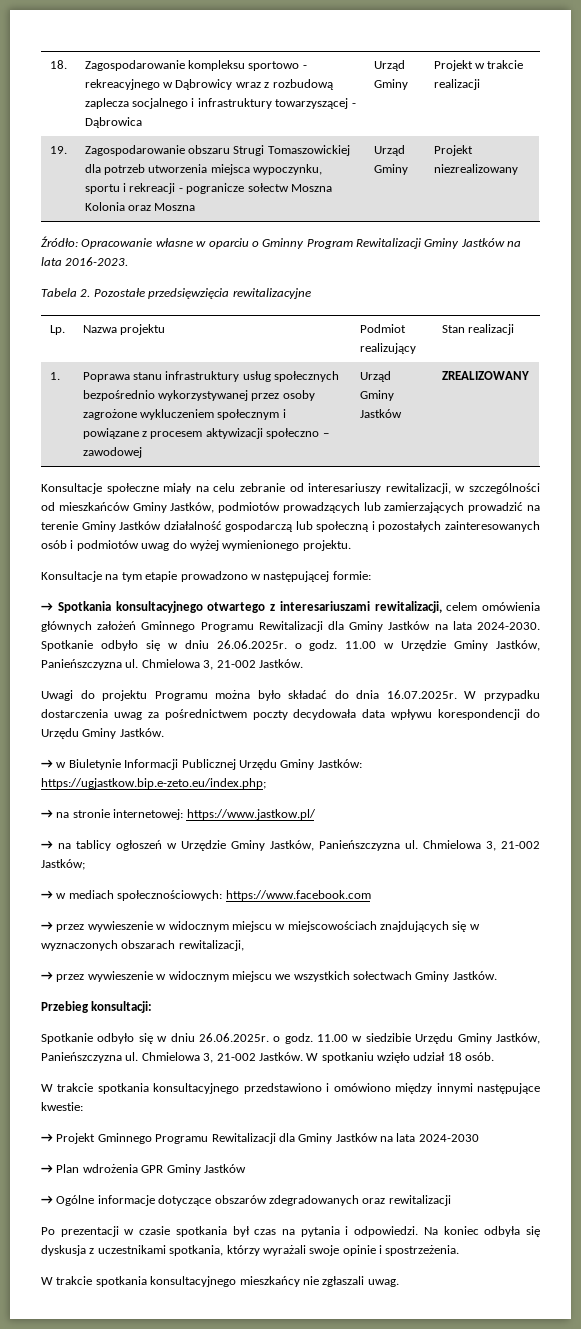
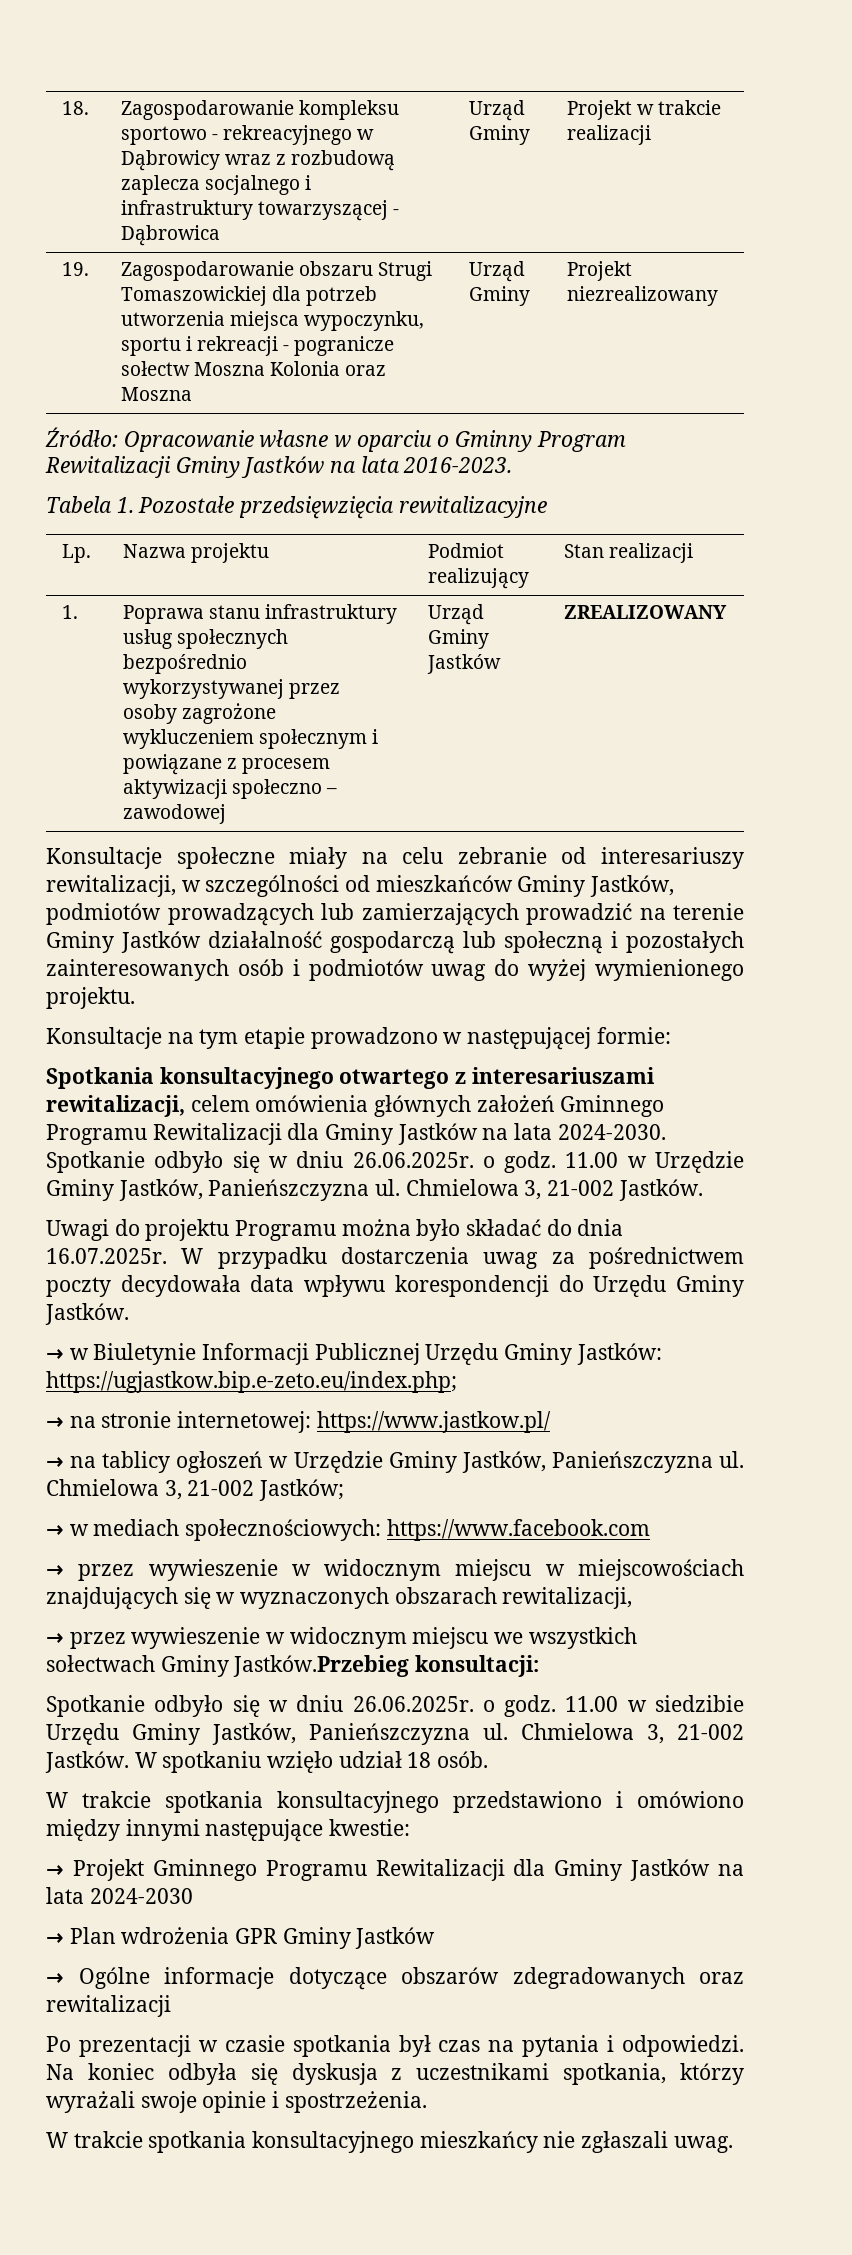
[80,289,91,297] 2. -> [116,497,134,513] 1.
[41,602,53,611] → -> (671, 1035) none
[452,971,497,980] [41,1001,89,1013] Jastków. // Przebieg -> [233,1655,410,1677] Jastków.Przebieg

